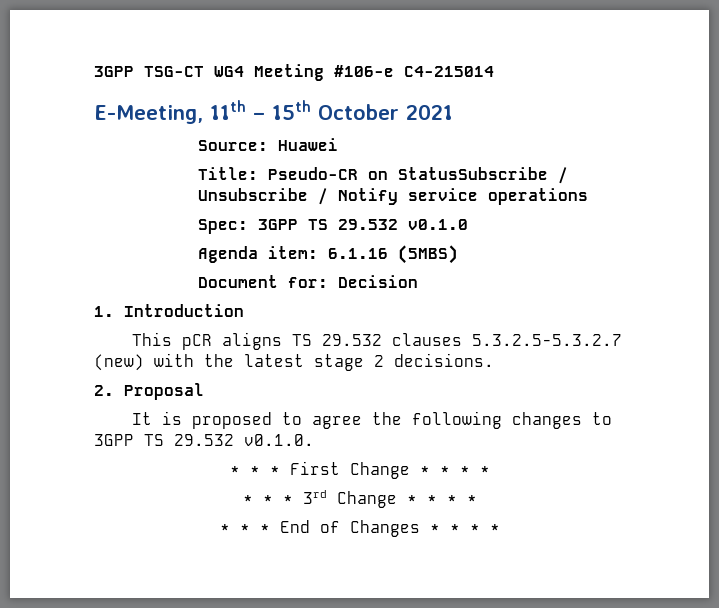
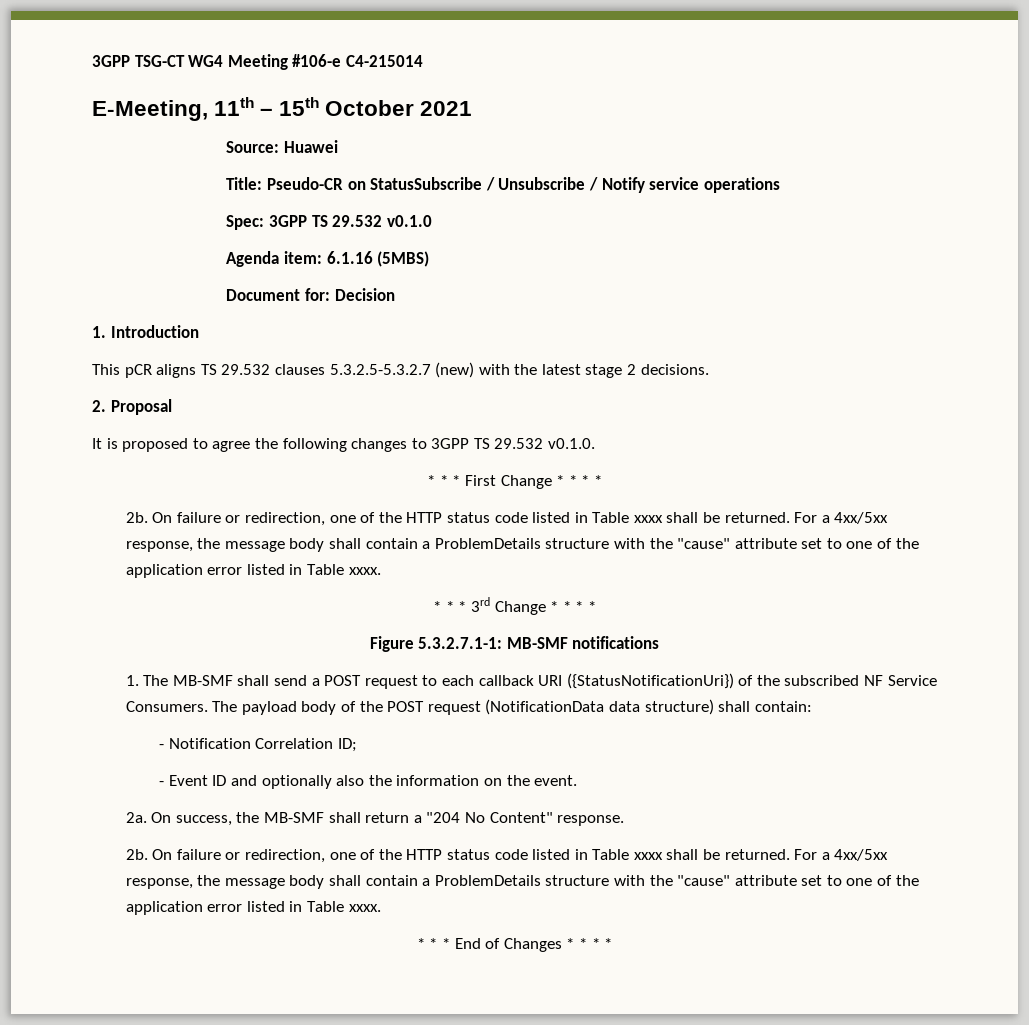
(490, 470) none -> [125,512,889,526] [125,538,919,552] [125,564,381,578] // 2b. On failure or redirection, one of the HTTP status code listed in Table xxxx shall be returned. For a 4xx/5xx response, the message body shall contain a ProblemDetails structure with the "cause" attribute set to one of the application error listed in Table xxxx.
(477, 499) none -> [369,636,660,652] [125,673,937,689] [125,699,812,715] [159,738,357,752] [159,775,578,789] [125,812,625,826] [125,849,889,863] [125,875,919,889] [125,901,381,915] // Figure 5.3.2.7.1-1: MB-SMF notifications // 1. The MB-SMF shall send a POST request to each callback URI ({StatusNotificationUri}) of the subscribed NF Service Consumers. The payload body of the POST request (NotificationData data structure) shall contain: // - Notification Correlation ID; // - Event ID and optionally also the information on the event. // 2a. On success, the MB-SMF shall return a "204 No Content" response. // 2b. On failure or redirection, one of the HTTP status code listed in Table xxxx shall be returned. For a 4xx/5xx response, the message body shall contain a ProblemDetails structure with the "cause" attribute set to one of the application error listed in Table xxxx.

